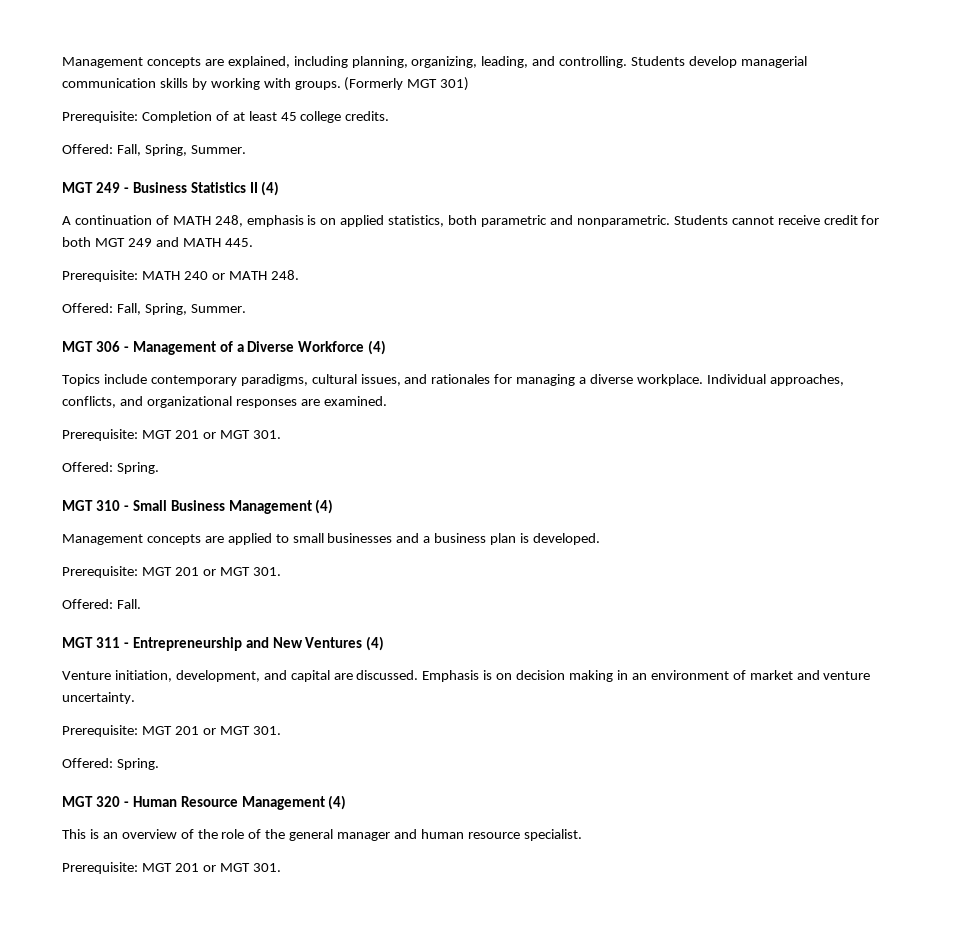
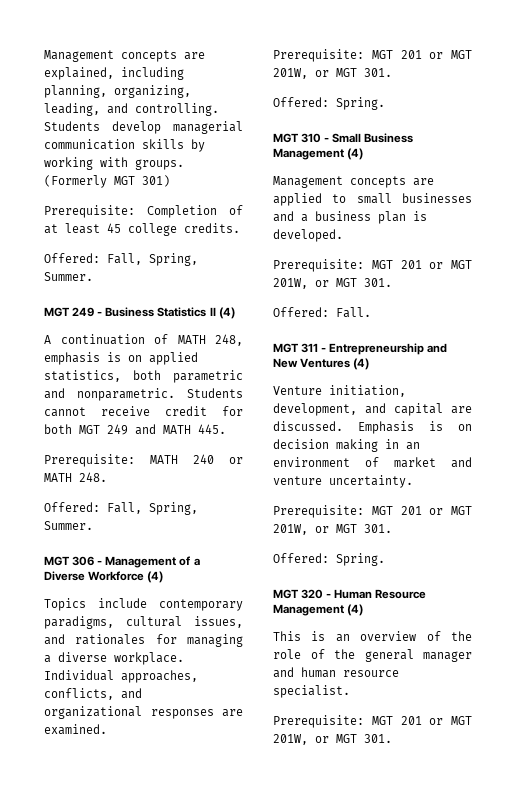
(250, 434) none -> [273,68,357,79] 201W, or MGT
(250, 571) none -> [273,278,357,289] 201W, or MGT
(250, 730) none -> [273,524,357,535] 201W, or MGT
(250, 867) none -> [273,734,357,745] 201W, or MGT

